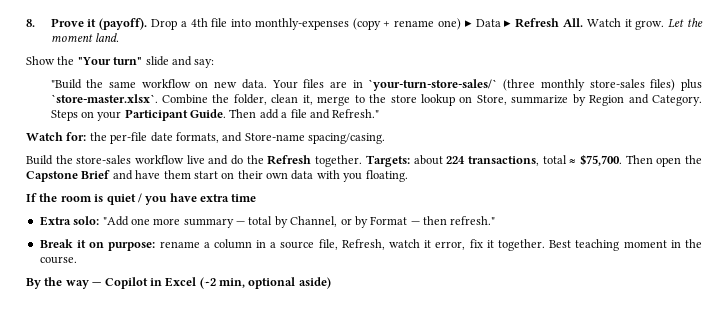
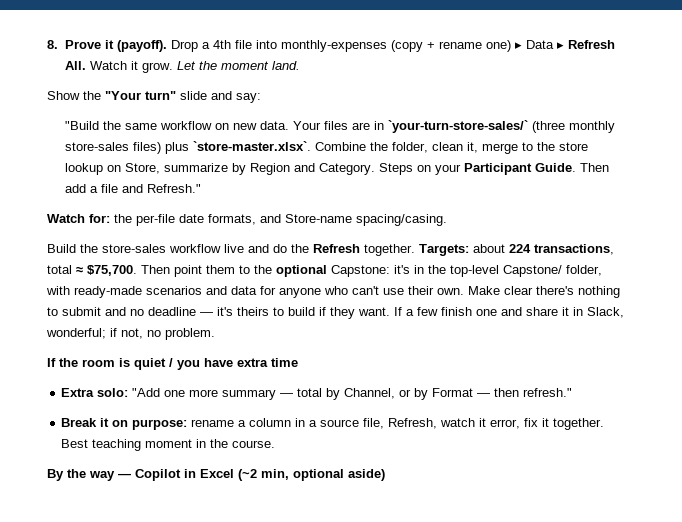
[656,155,703,167] [26,170,408,182] open the Capstone Brief and have them start on their own data with you floating. -> [174,265,602,277] [46,286,620,298] [47,307,624,319] [46,328,215,340] point them to the optional Capstone: it's in the top-level Capstone/ folder, with ready-made scenarios and data for anyone who can't use their own. Make clear there's nothing to submit and no deadline — it's theirs to build if they want. If a few finish one and share it in Slack, wonderful; if not, no problem.

